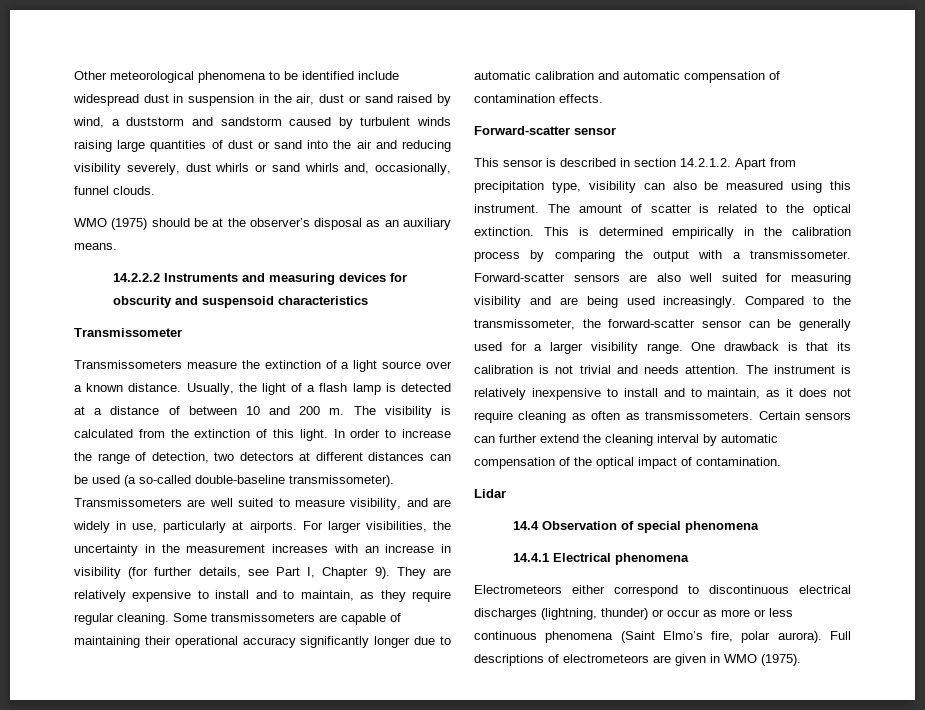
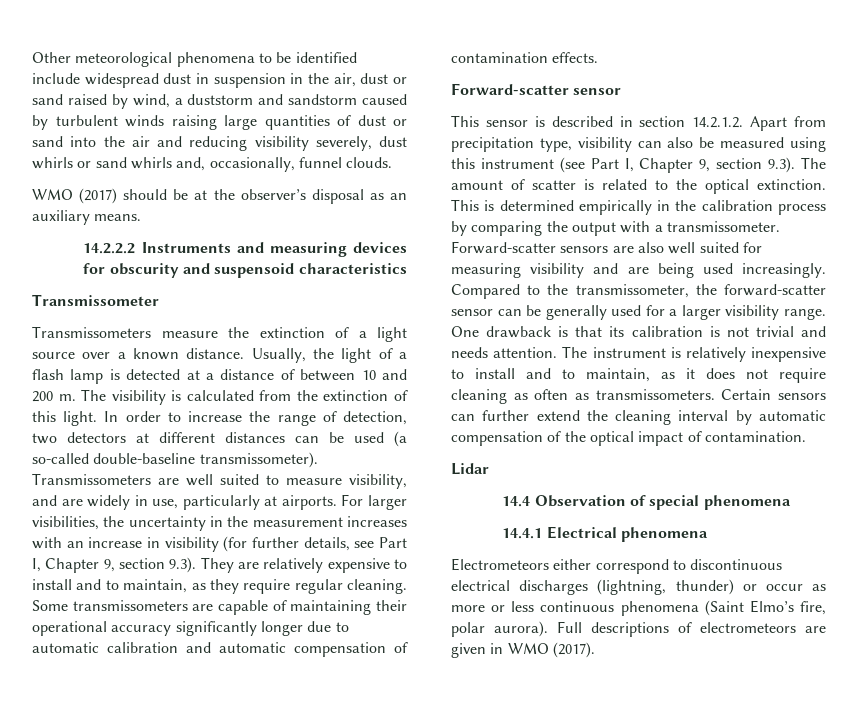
[111,218,148,230] (1975) -> [79,188,118,204] (2017)
[374,567,390,579] 9). -> [103,557,197,573] 9, section 9.3).
[474,204,539,213] instrument. -> [480,157,796,173] instrument (see Part I, Chapter 9, section 9.3).
[761,654,801,666] (1975). -> [552,642,595,658] (2017).

